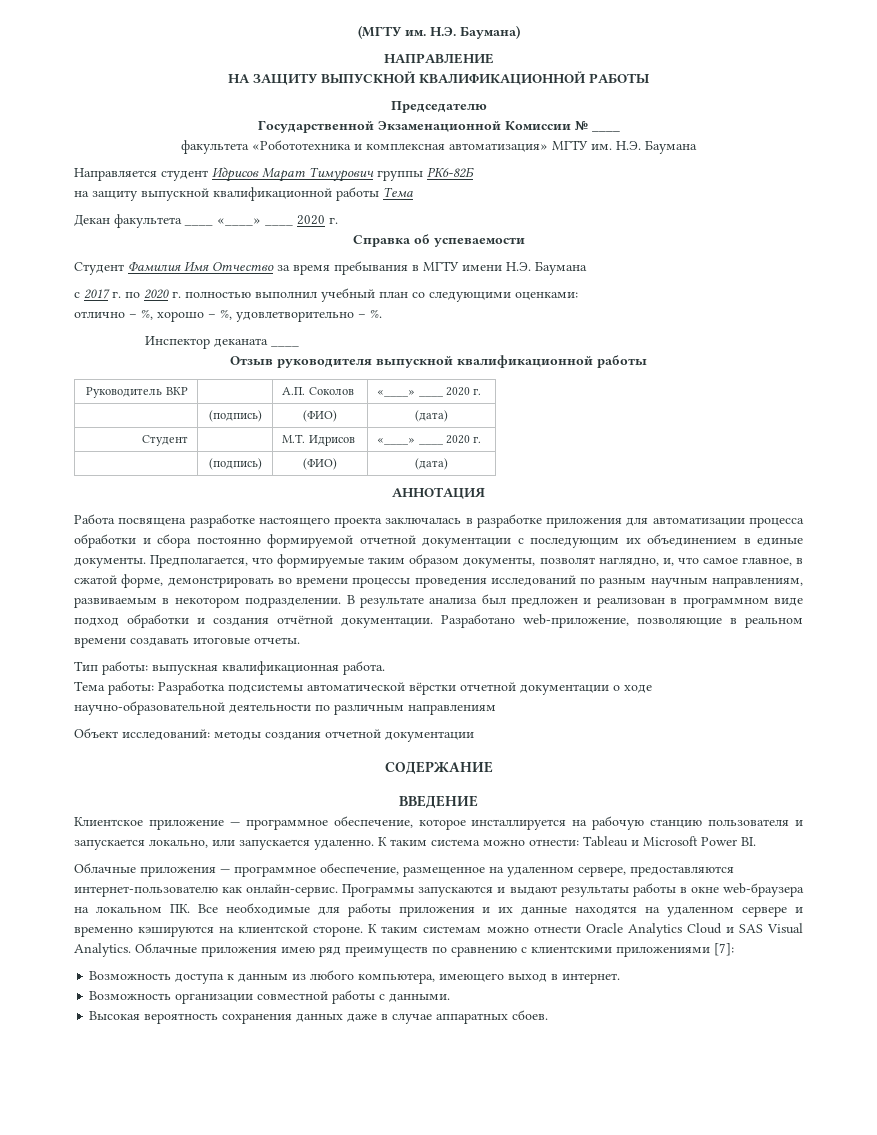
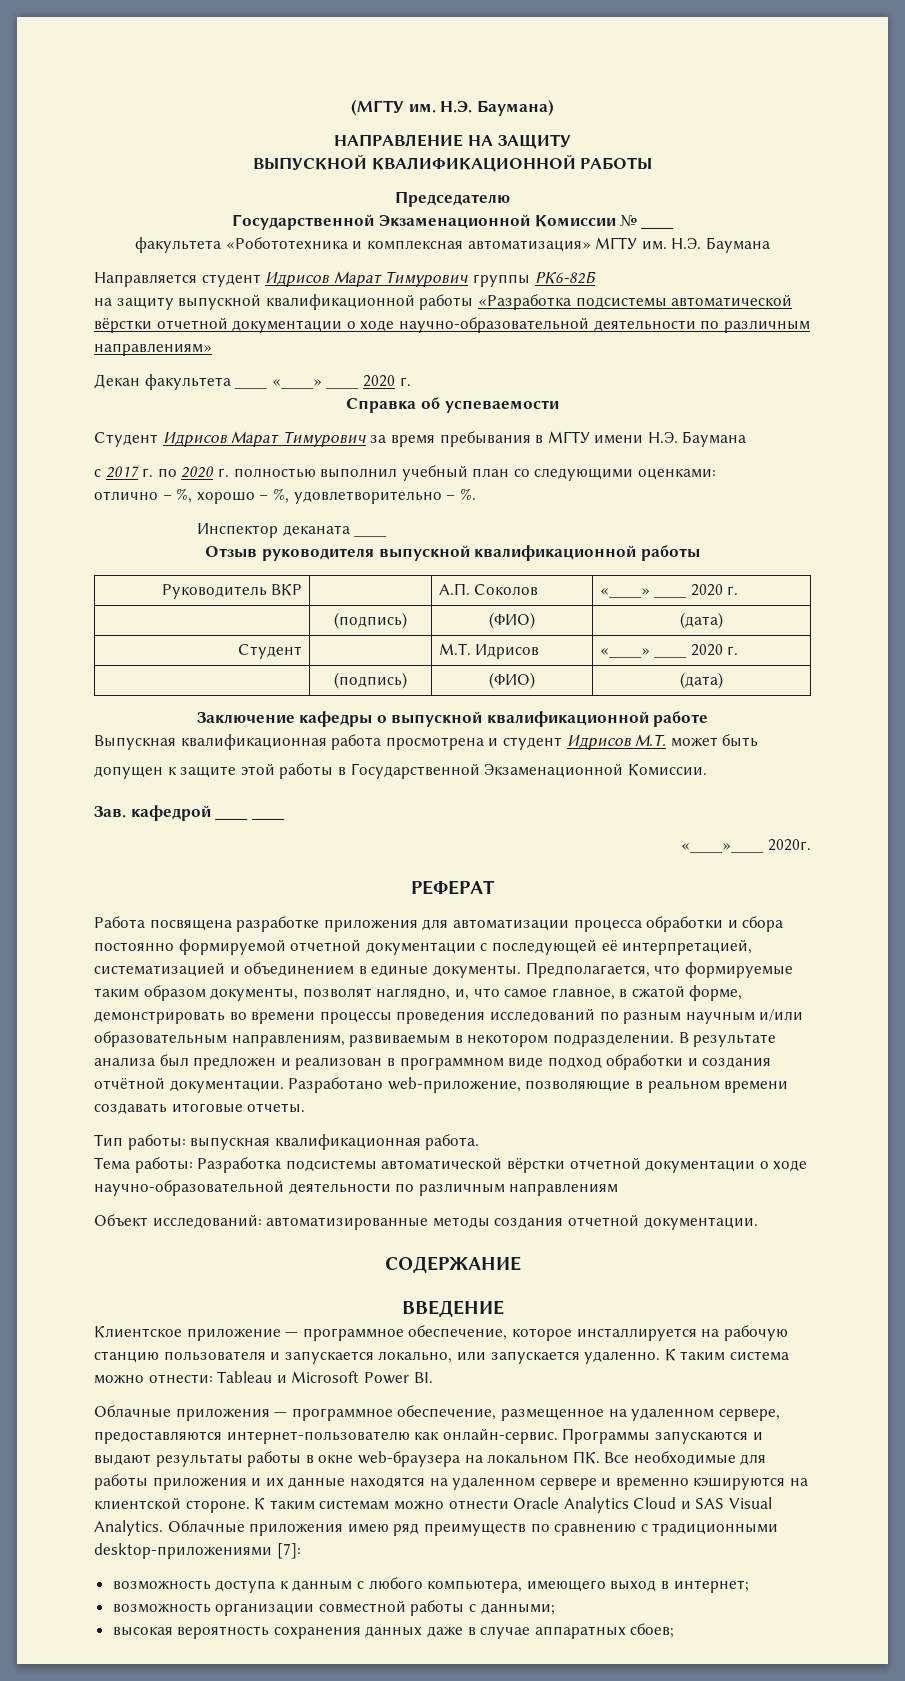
(494, 58) // -> (464, 140) none
(318, 79) none -> (571, 141) //
[383,187,413,197] Тема -> [477,294,793,310] [94,317,810,333] [94,343,212,356] «Разработка подсистемы автоматической вёрстки отчетной документации о ходе научно-образовательной деятельности по различным направлениям»
[128,262,274,272] Фамилия Имя Отчество -> [162,431,366,447] Идрисов Марат Тимурович
[392,487,485,499] [74,514,473,528] АННОТАЦИЯ // Работа посвящена разработке настоящего проекта заключалась в -> [196,711,709,727] [94,734,759,750] [94,763,707,779] [94,805,285,821] [681,839,811,853] [411,880,495,895] [94,916,232,931] Заключение кафедры о выпускной квалификационной работе // Выпускная квалификационная работа просмотрена и студент Идрисов М.Т. может быть // допущен к защите этой работы в Государственной Экзаменационной Комиссии. // Зав. кафедрой ____ ____ // «____»____ 2020г. // РЕФЕРАТ // Работа посвящена
[530,538,641,548] последующим их -> [491,939,753,955] [94,962,240,977] последующей её интерпретацией, систематизацией и
(708, 583) none -> [759,1009,804,1021] [94,1031,227,1047] и/или образовательным
(210, 734) none -> [266,1217,429,1230] автоматизированные
[385,731,474,742] документации -> [643,1217,758,1230] документации.
[531,946,710,957] клиентскими приложениями -> [652,1523,779,1536] [94,1543,272,1559] традиционными desktop-приложениями
[89,971,172,980] Возможность -> [112,1580,211,1590] возможность
[292,974,307,980] из -> [357,1581,365,1589] c
[562,973,621,984] [89,991,172,1000] интернет. // Возможность -> [673,1580,749,1593] [112,1603,211,1613] интернет; // возможность
[389,994,451,1002] [89,1011,141,1020] данными. // Высокая -> [480,1603,555,1615] [112,1626,173,1636] данными; // высокая
[512,1010,549,1020] сбоев. -> [630,1623,675,1638] сбоев;

